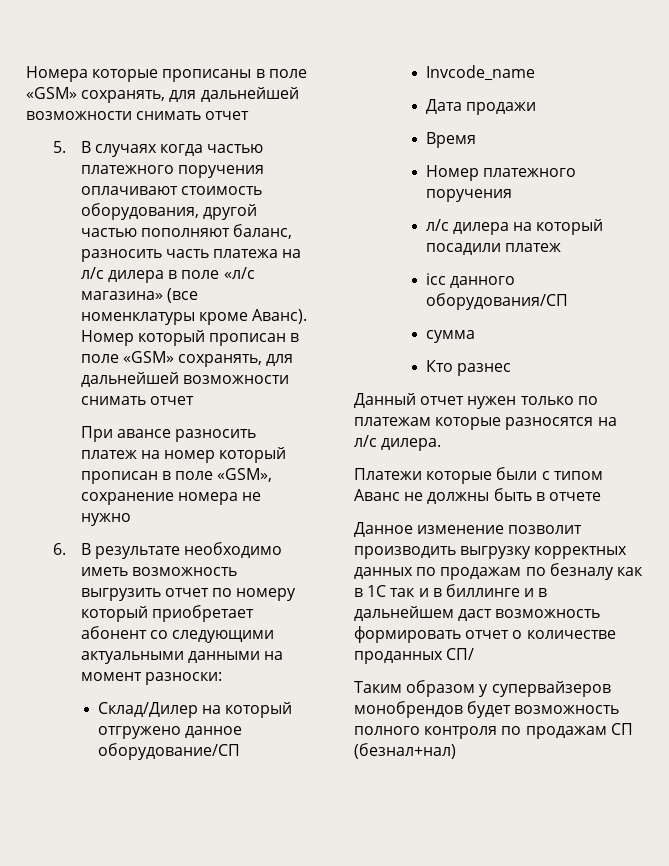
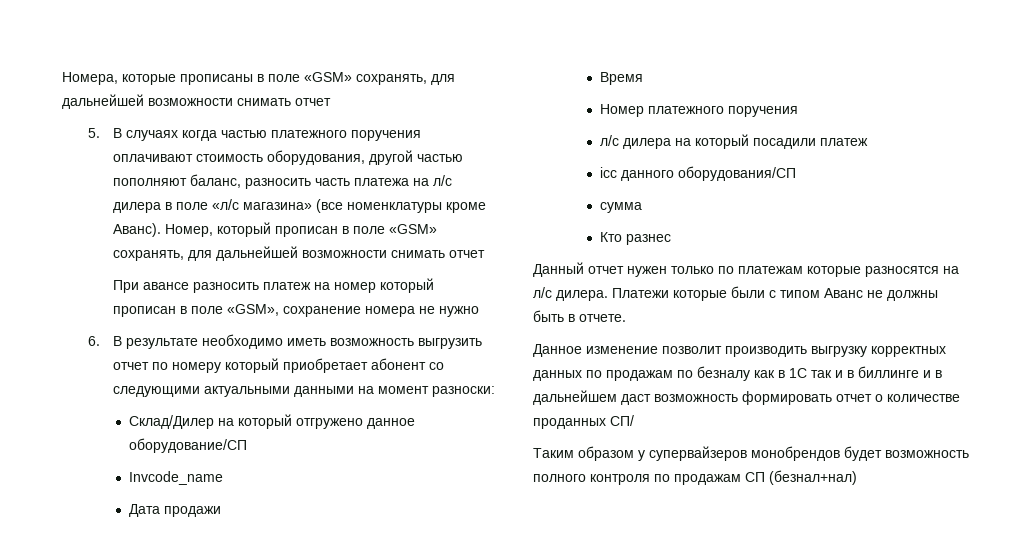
[26,66,88,82] Номера -> [62,72,118,85] Номера,
[80,330,134,346] Номер -> [165,224,214,237] Номер,
(442, 444) // -> (608, 295) none
[548,492,601,501] отчете -> [579,314,626,322] отчете.

